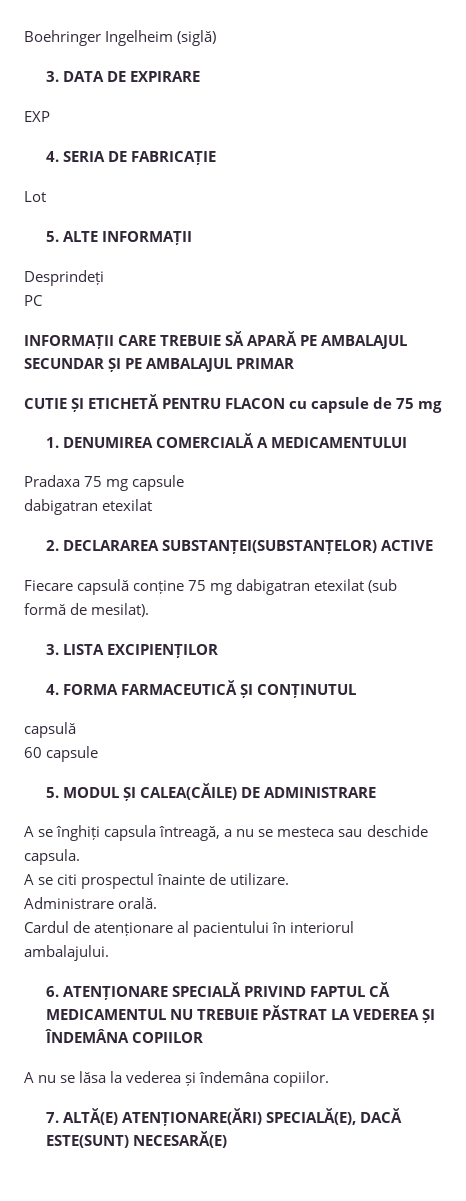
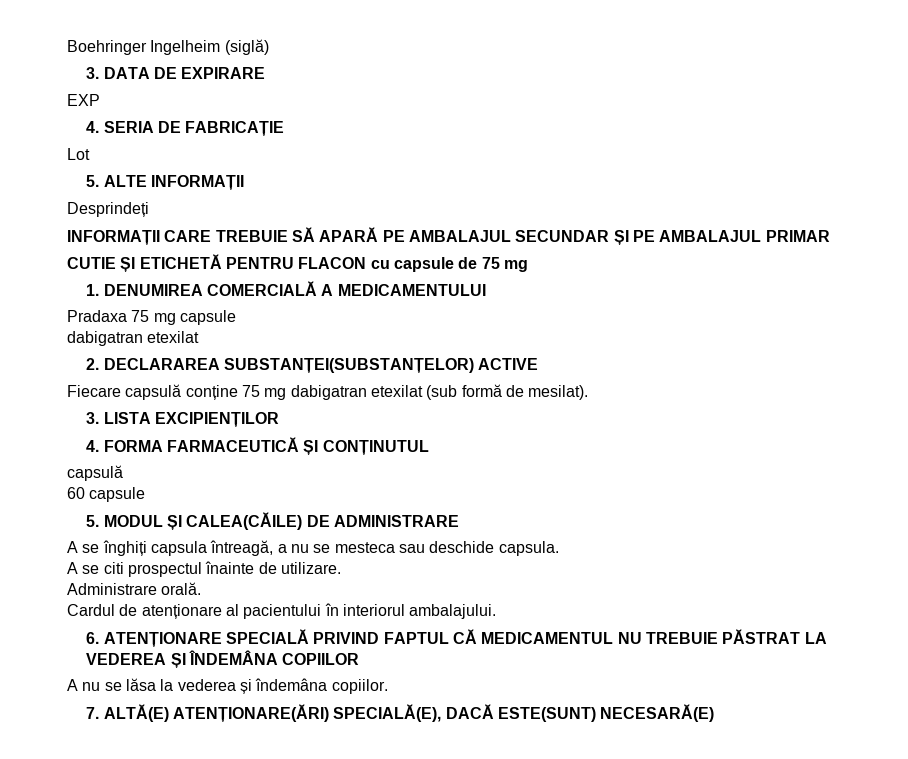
[24,295,43,306] // PC -> (149, 209) none

